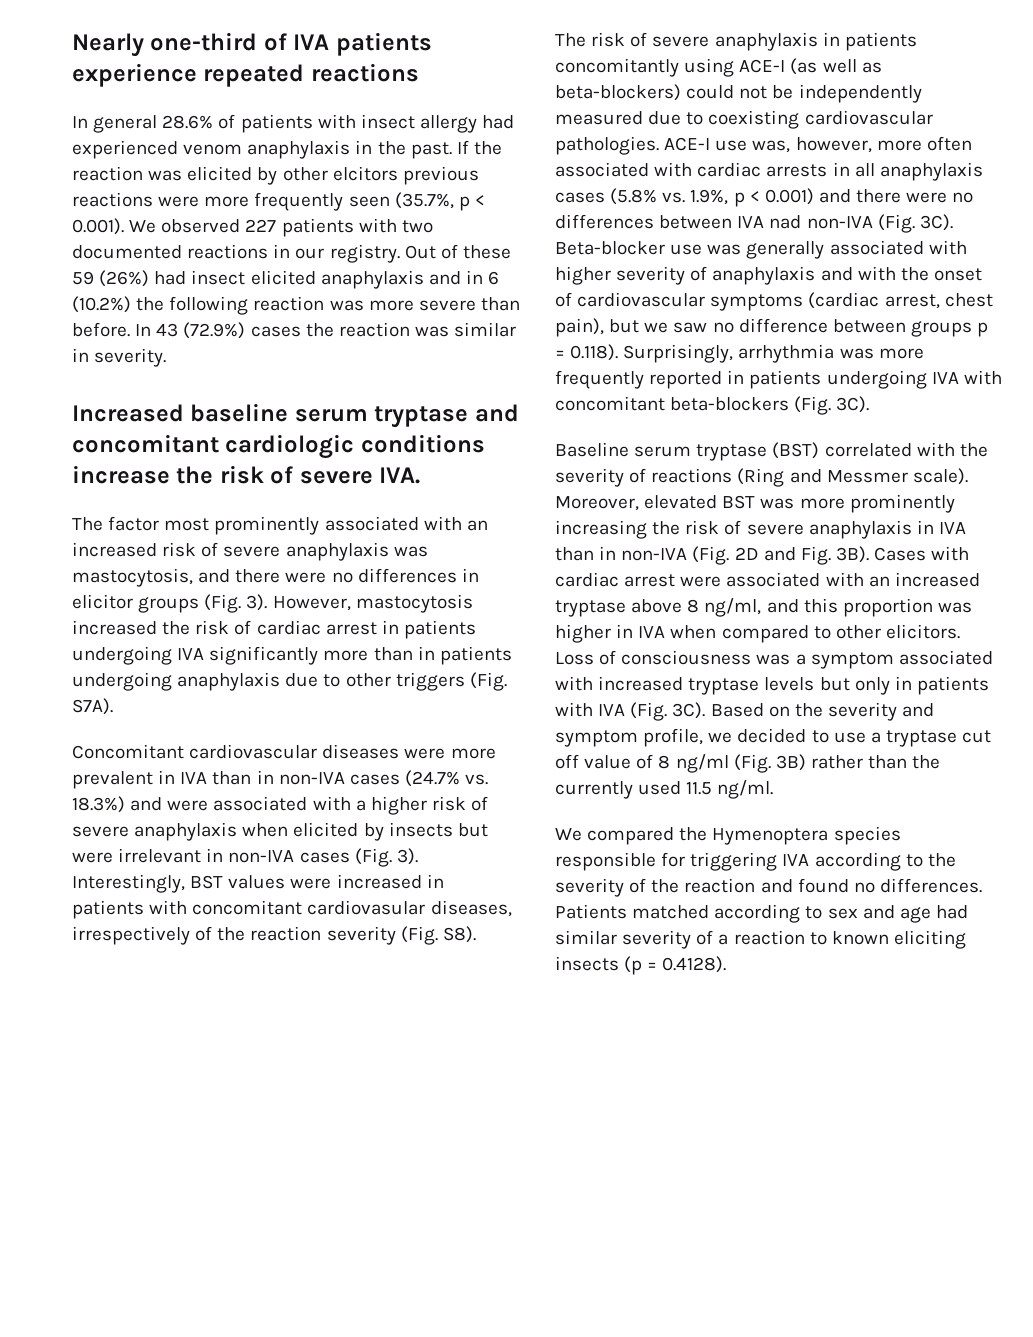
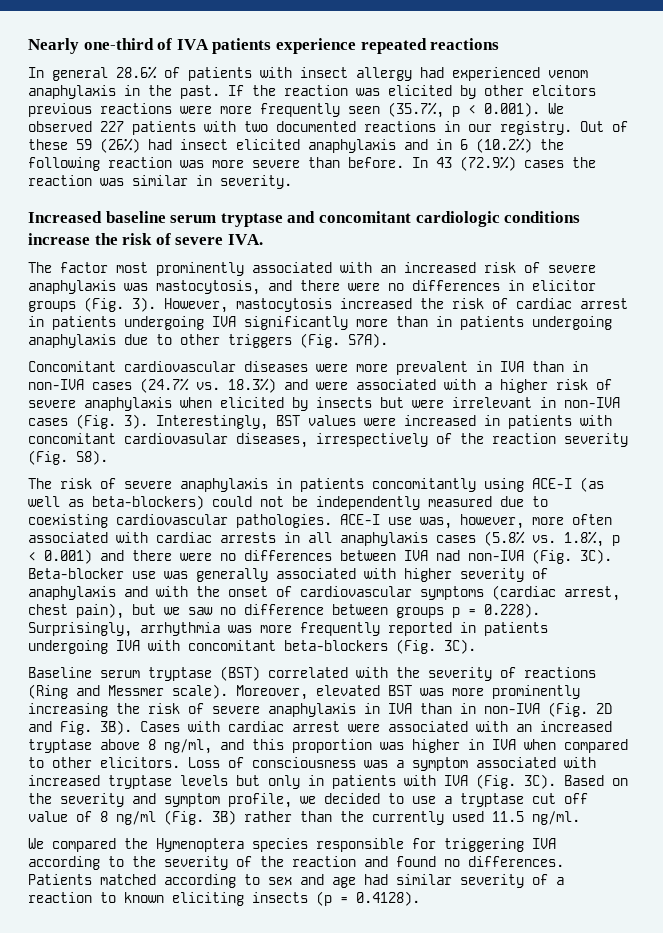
[690,189,729,205] 1.9%, -> [564,531,604,547] 1.8%,
[570,344,619,361] 0.118). -> [484,603,540,618] 0.228).

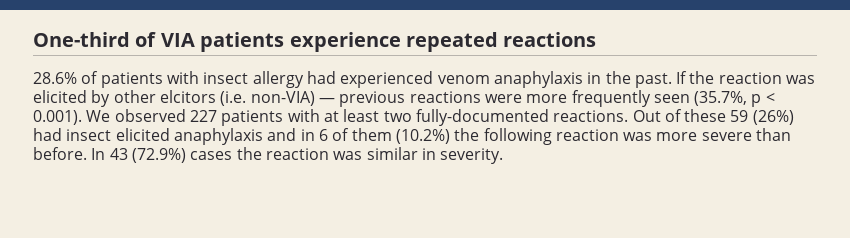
[28,38,209,54] Nearly one-third of IVA -> [33,32,195,47] One-third of VIA
[28,67,108,81] In general -> (597, 39) none
(596, 90) none -> [220,91,335,106] (i.e. non-VIA) —
[244,121,572,135] two documented reactions in our registry. -> [323,109,629,126] at least two fully-documented reactions.
(468, 144) none -> [332,128,392,141] of them
[28,211,581,227] [28,233,263,245] [28,262,596,276] [28,280,596,295] [28,297,628,313] [28,316,612,330] [28,333,388,348] [28,361,588,375] [28,378,612,393] [28,397,620,411] [28,414,612,430] [28,433,628,448] [28,450,108,465] [28,477,604,492] [28,495,548,510] [28,514,612,529] [28,531,620,547] [28,549,612,564] [28,568,548,582] [28,585,620,601] [28,603,540,619] [28,622,548,637] [28,639,476,654] [28,666,596,681] [28,684,580,700] [28,702,612,717] [28,720,612,735] [28,739,628,754] [28,757,596,771] [28,774,628,789] [28,793,588,808] [28,810,580,825] [28,838,556,852] [28,856,564,870] [28,874,564,888] [28,891,420,906] // Increased baseline serum tryptase and concomitant cardiologic conditions increase the risk of severe IVA. // The factor most prominently associated with an increased risk of severe anaphylaxis was mastocytosis, and there were no differences in elicitor groups (Fig. 3). However, mastocytosis increased the risk of cardiac arrest in patients undergoing IVA significantly more than in patients undergoing anaphylaxis due to other triggers (Fig. S7A). // Concomitant cardiovascular diseases were more prevalent in IVA than in non-IVA cases (24.7% vs. 18.3%) and were associated with a higher risk of severe anaphylaxis when elicited by insects but were irrelevant in non-IVA cases (Fig. 3). Interestingly, BST values were increased in patients with concomitant cardiovasular diseases, irrespectively of the reaction severity (Fig. S8). // The risk of severe anaphylaxis in patients concomitantly using ACE-I (as well as beta-blockers) could not be independently measured due to coexisting cardiovascular pathologies. ACE-I use was, however, more often associated with cardiac arrests in all anaphylaxis cases (5.8% vs. 1.8%, p < 0.001) and there were no differences between IVA nad non-IVA (Fig. 3C). Beta-blocker use was generally associated with higher severity of anaphylaxis and with the onset of cardiovascular symptoms (cardiac arrest, chest pain), but we saw no difference between groups p = 0.228). Surprisingly, arrhythmia was more frequently reported in patients undergoing IVA with concomitant beta-blockers (Fig. 3C). // Baseline serum tryptase (BST) correlated with the severity of reactions (Ring and Messmer scale). Moreover, elevated BST was more prominently increasing the risk of severe anaphylaxis in IVA than in non-IVA (Fig. 2D and Fig. 3B). Cases with cardiac arrest were associated with an increased tryptase above 8 ng/ml, and this proportion was higher in IVA when compared to other elicitors. Loss of consciousness was a symptom associated with increased tryptase levels but only in patients with IVA (Fig. 3C). Based on the severity and symptom profile, we decided to use a tryptase cut off value of 8 ng/ml (Fig. 3B) rather than the currently used 11.5 ng/ml. // We compared the Hymenoptera species responsible for triggering IVA according to the severity of the reaction and found no differences. Patients matched according to sex and age had similar severity of a reaction to known eliciting insects (p = 0.4128). -> (504, 156) none

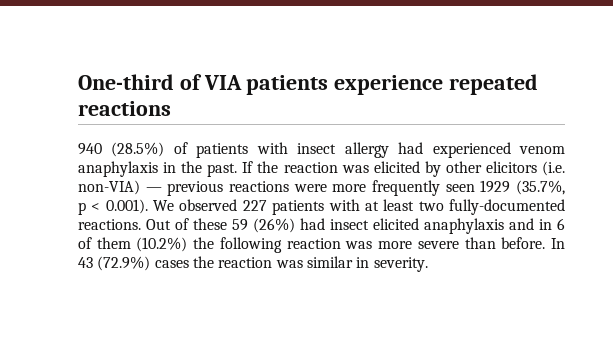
[33,72,77,84] 28.6% -> [78,142,165,157] 940 (28.5%)
[159,90,216,103] elcitors -> [485,161,537,173] elicitors
(690, 98) none -> [480,180,511,193] 1929

